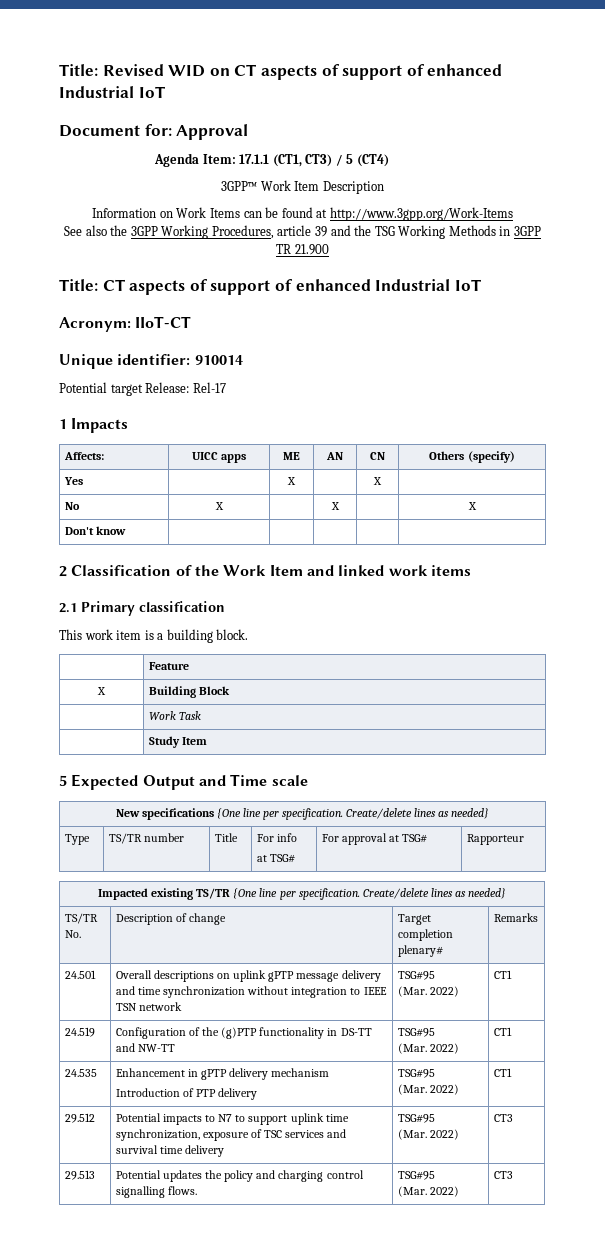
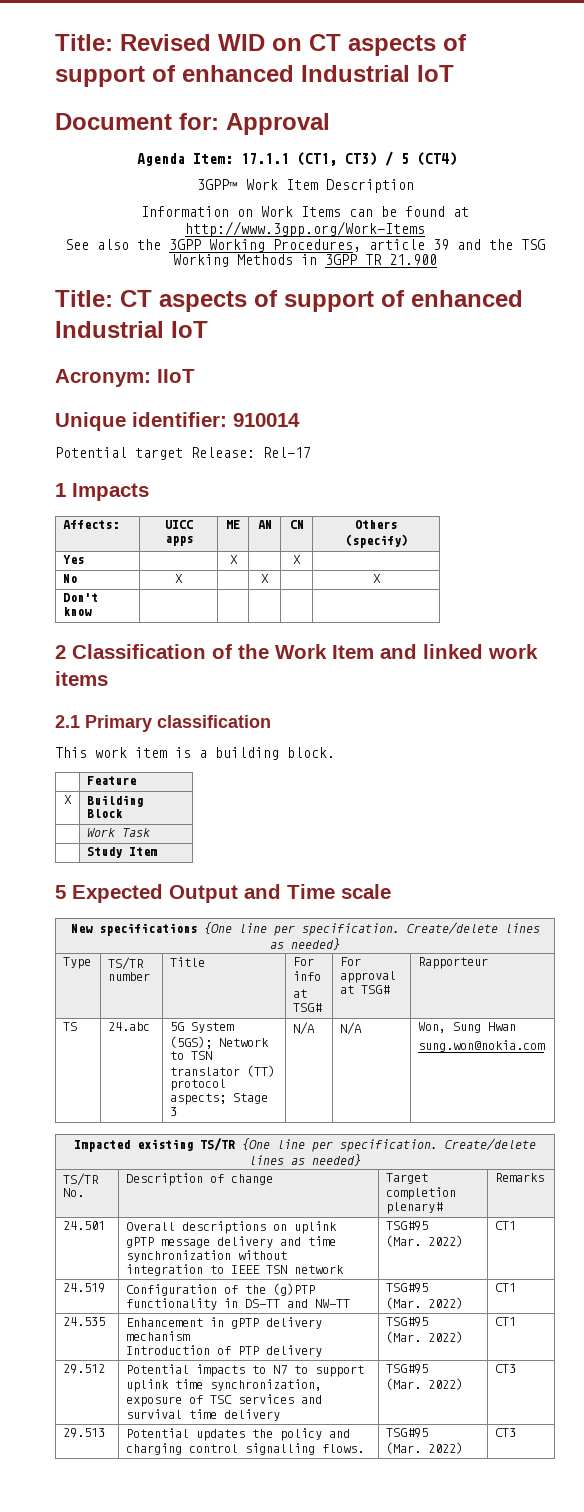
[135,316,192,328] IIoT-CT -> [157,369,195,383] IIoT
(524, 839) none -> [63,1022,78,1031] [108,1022,151,1031] [170,1022,235,1033] [170,1036,270,1049] [170,1051,213,1060] [170,1065,276,1077] [170,1079,227,1091] [170,1093,269,1105] [170,1107,178,1116] [293,1022,316,1035] [340,1022,363,1035] [418,1022,517,1033] [418,1040,546,1052] // TS | 24.abc | 5G System (5GS); Network to TSN translator (TT) protocol aspects; Stage 3 | N/A | N/A | Won, Sung Hwan // sung.won@nokia.com

